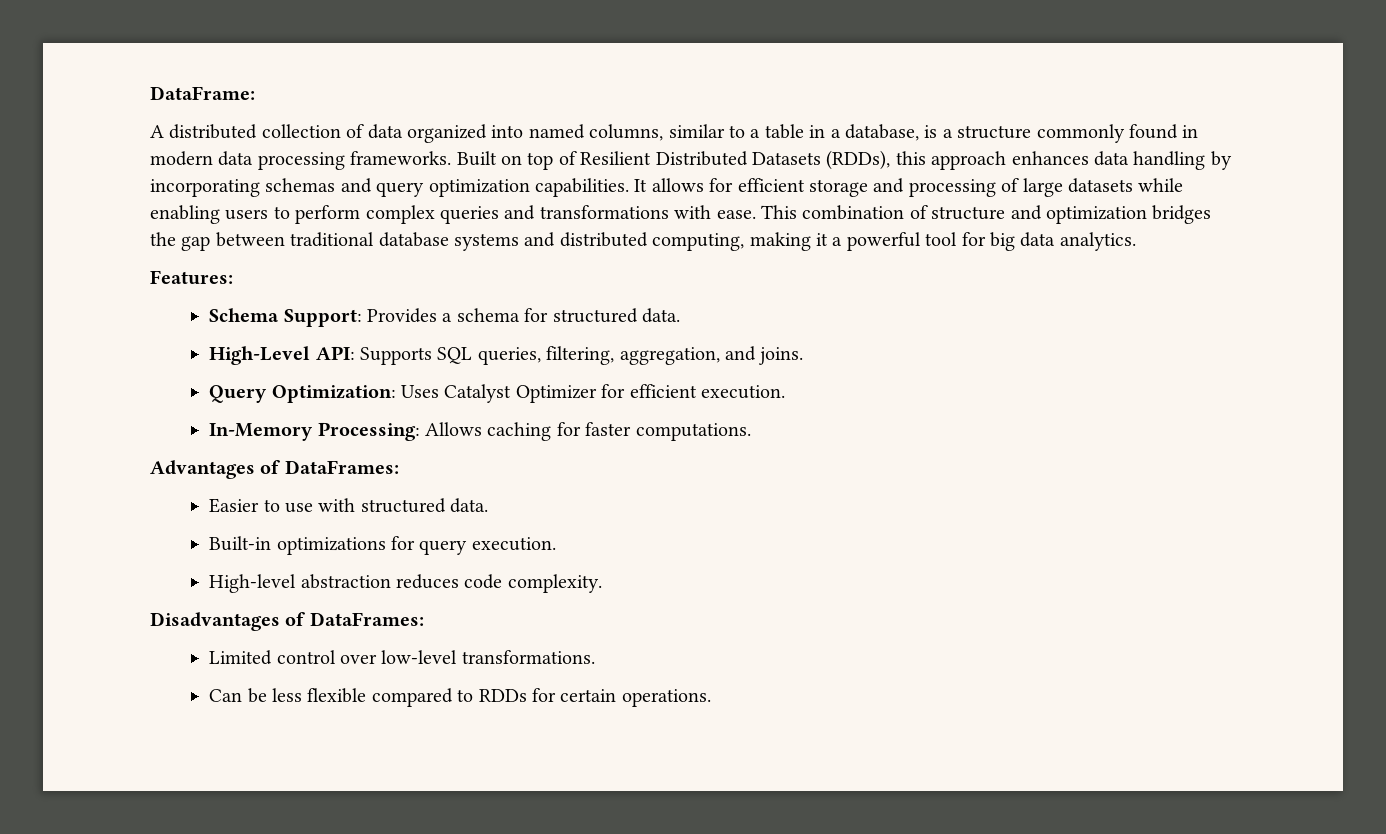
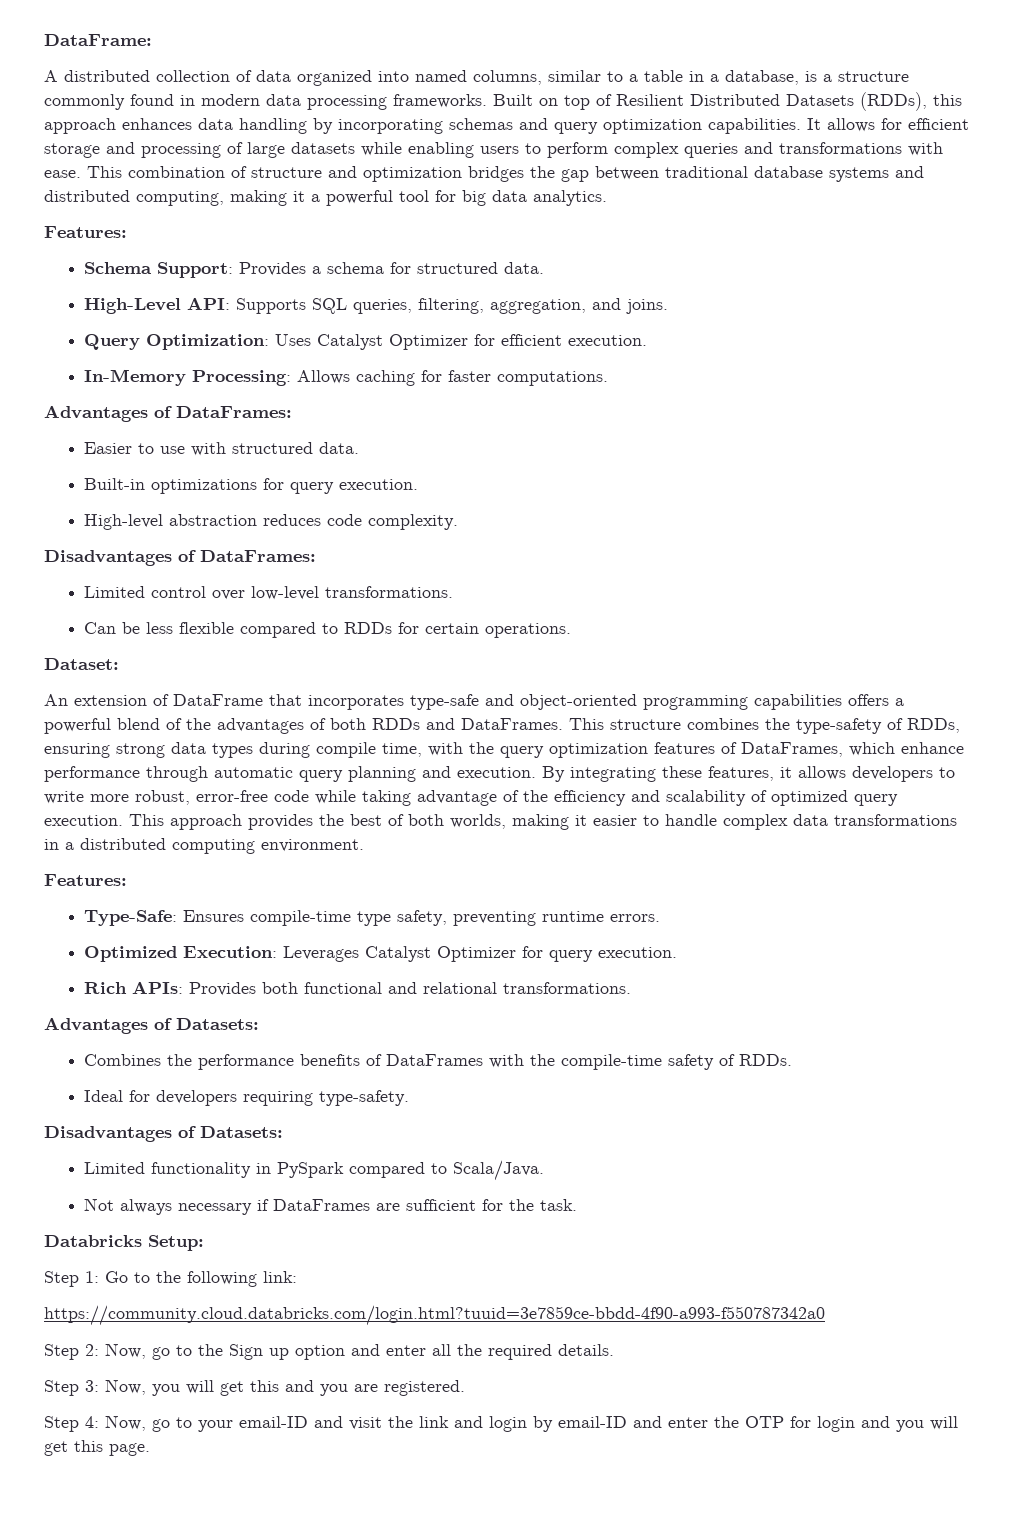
(711, 698) none -> [44,658,119,670] [44,694,904,710] [44,718,960,734] [44,742,964,758] [44,766,955,782] [44,790,898,806] [44,814,957,830] [44,838,364,854] [44,874,127,886] [84,910,661,926] [84,946,678,962] [84,981,632,996] [44,1017,259,1034] [84,1054,793,1070] [84,1090,410,1106] [44,1126,283,1142] [84,1160,545,1181] [84,1198,578,1215] [44,1235,204,1251] [44,1271,297,1287] [44,1305,825,1326] [44,1343,614,1360] [44,1379,465,1396] [44,1415,958,1432] [44,1440,150,1456] // Dataset: // An extension of DataFrame that incorporates type-safe and object-oriented programming capabilities offers a powerful blend of the advantages of both RDDs and DataFrames. This structure combines the type-safety of RDDs, ensuring strong data types during compile time, with the query optimization features of DataFrames, which enhance performance through automatic query planning and execution. By integrating these features, it allows developers to write more robust, error-free code while taking advantage of the efficiency and scalability of optimized query execution. This approach provides the best of both worlds, making it easier to handle complex data transformations in a distributed computing environment. // Features: // Type-Safe: Ensures compile-time type safety, preventing runtime errors. // Optimized Execution: Leverages Catalyst Optimizer for query execution. // Rich APIs: Provides both functional and relational transformations. // Advantages of Datasets: // Combines the performance benefits of DataFrames with the compile-time safety of RDDs. // Ideal for developers requiring type-safety. // Disadvantages of Datasets: // Limited functionality in PySpark compared to Scala/Java. // Not always necessary if DataFrames are sufficient for the task. // Databricks Setup: // Step 1: Go to the following link: // https://community.cloud.databricks.com/login.html?tuuid=3e7859ce-bbdd-4f90-a993-f550787342a0 // Step 2: Now, go to the Sign up option and enter all the required details. // Step 3: Now, you will get this and you are registered. // Step 4: Now, go to your email-ID and visit the link and login by email-ID and enter the OTP for login and you will get this page.

